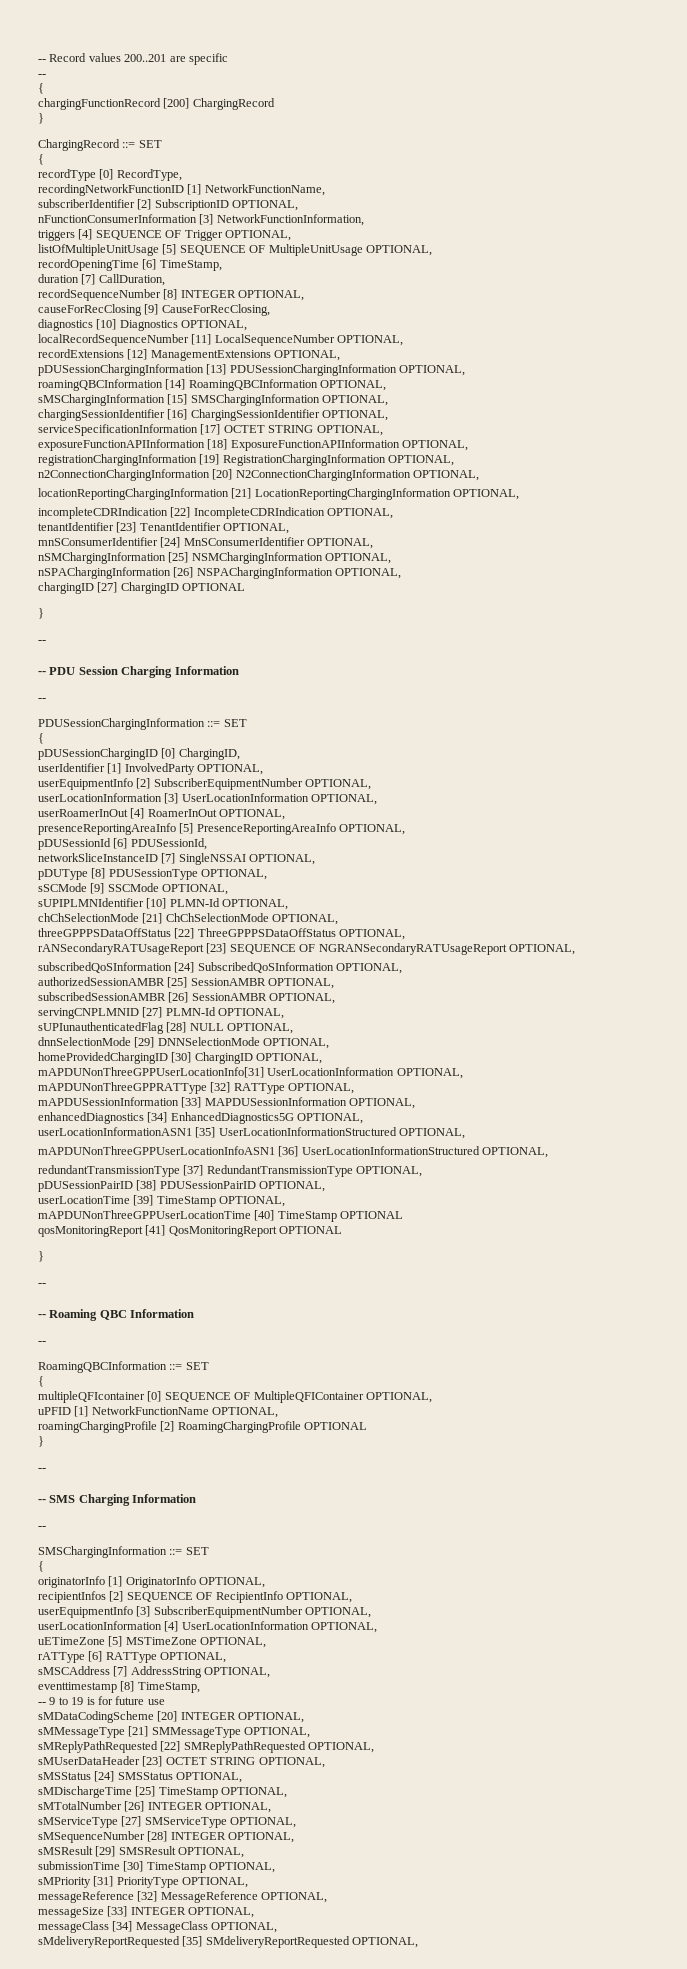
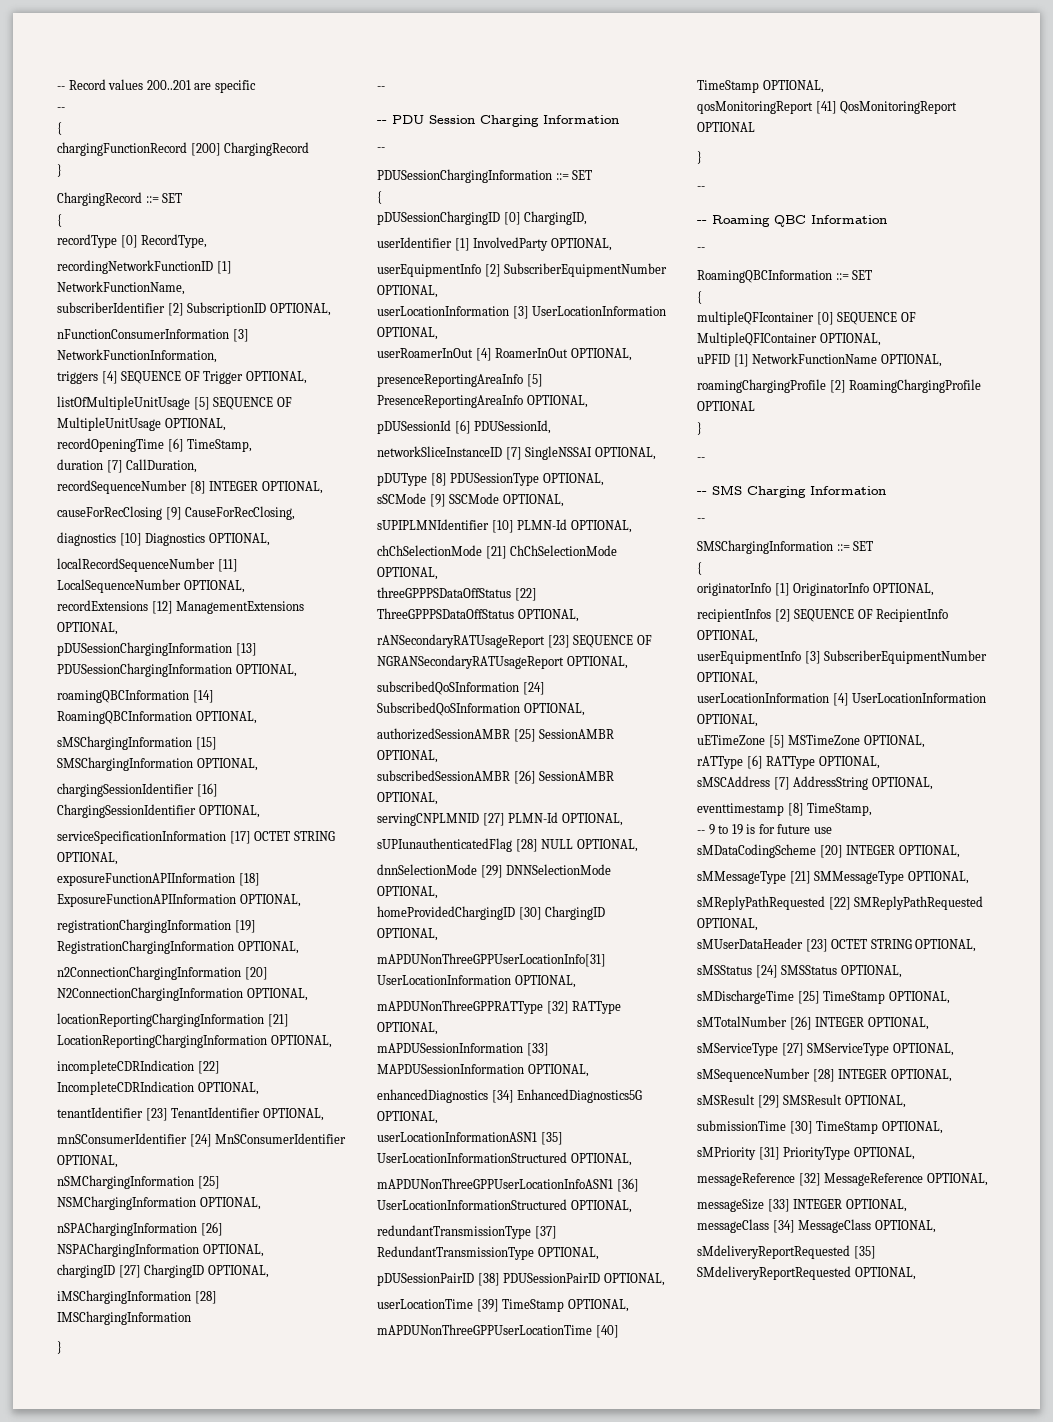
[182,583,246,591] OPTIONAL -> [207,1265,269,1278] [57,1290,217,1304] [57,1311,191,1325] OPTIONAL, // iMSChargingInformation [28] IMSChargingInformation
[340,1211,404,1219] OPTIONAL -> [762,80,824,93] OPTIONAL,

